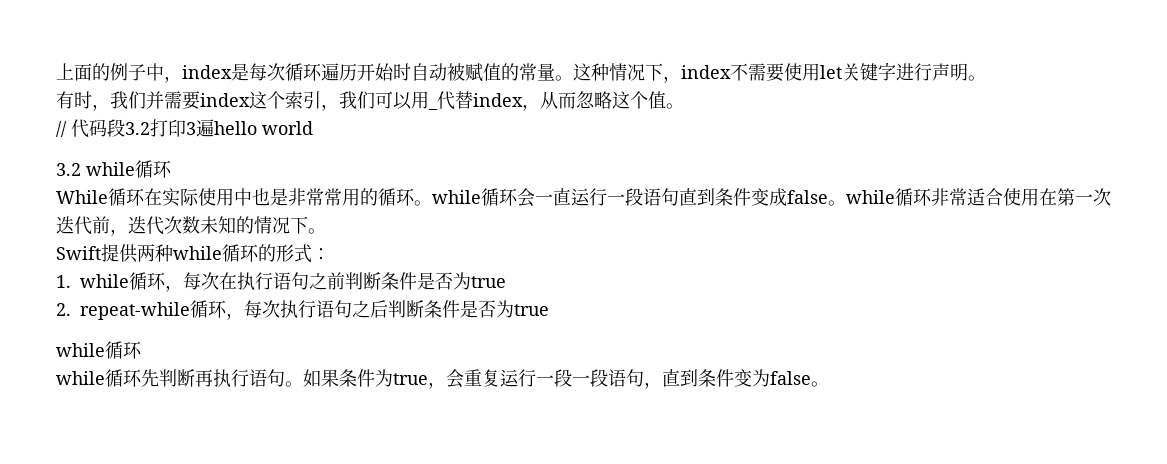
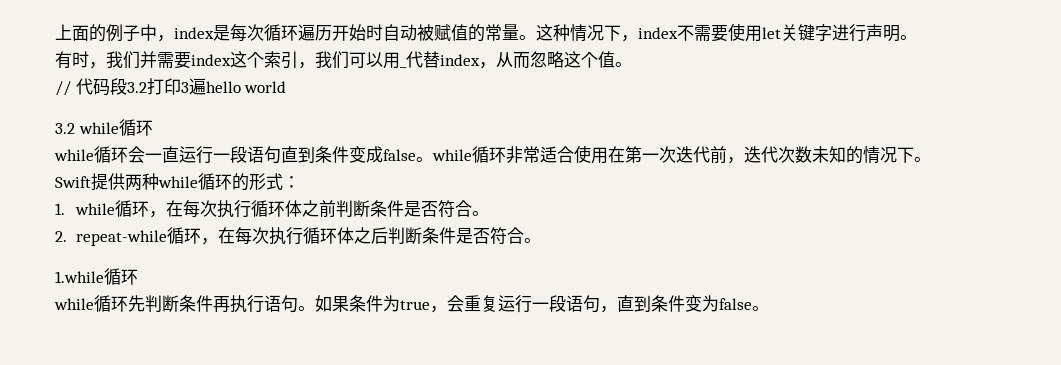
[56,188,432,207] While循环在实际使用中也是非常常用的循环。 -> (153, 128) none
[183,272,309,290] 每次在执行语句 -> [165,200,302,218] 在每次执行循环体
[453,272,506,290] 为true -> [437,200,489,218] 符合。
[244,300,352,318] 每次执行语句 -> [217,227,354,245] 在每次执行循环体
[496,300,549,318] [56,343,105,357] 为true // while -> [489,227,541,245] [55,271,104,283] 符合。 // 1.while
(195, 378) none -> [179,295,213,312] 条件
[572,369,608,387] 一段 -> (566, 303) none

